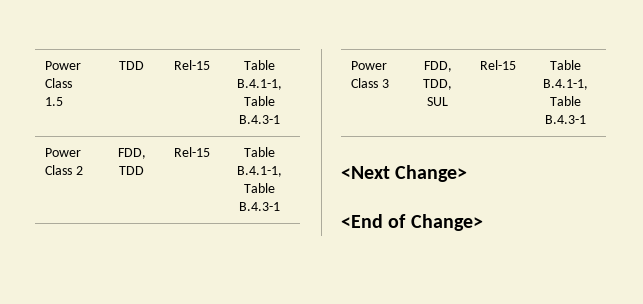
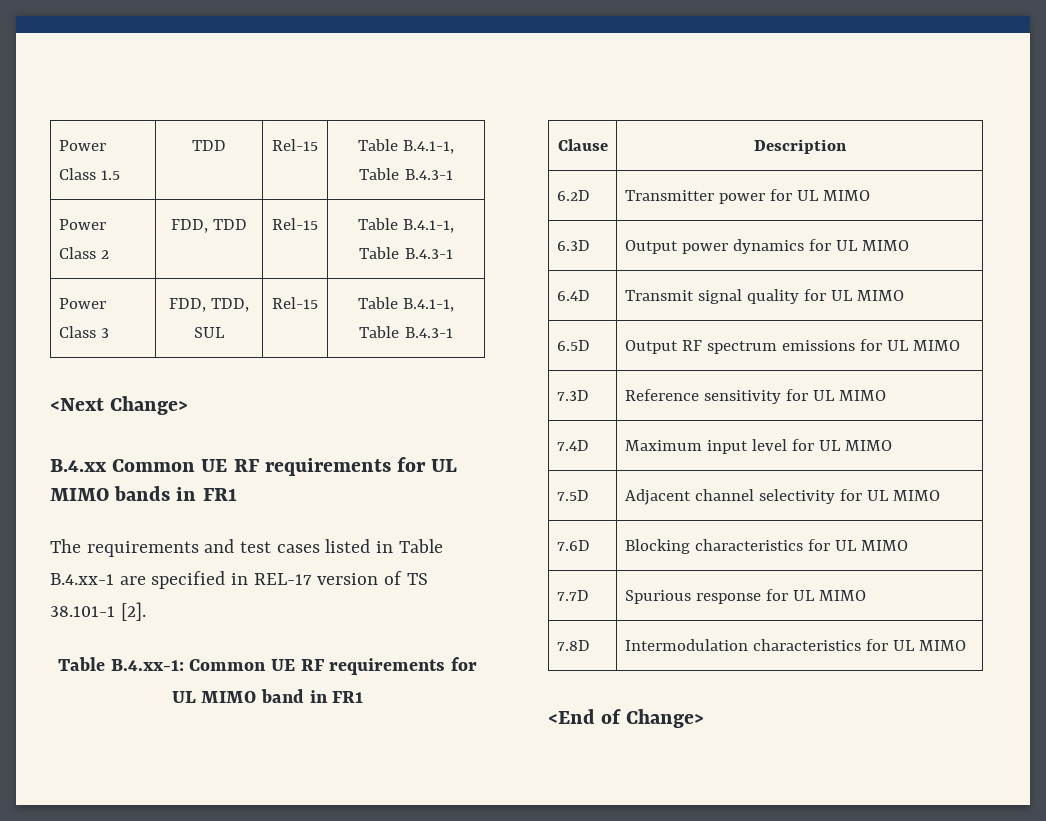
(468, 173) none -> [50,457,458,476] [50,486,237,501] [50,539,443,557] [50,571,428,589] [50,602,146,621] [57,657,478,675] [171,689,364,703] [557,139,608,151] [753,139,847,154] [556,190,590,201] [624,189,871,204] [556,240,590,251] [624,239,910,254] [556,290,590,301] [624,289,905,304] [556,340,590,351] [624,339,961,354] [556,390,589,401] [624,389,887,404] [556,440,589,451] [624,439,893,454] [556,490,589,501] [624,489,941,505] [556,540,590,551] [624,539,909,554] [556,590,589,601] [624,589,867,604] [556,640,590,651] [624,639,967,651] // B.4.xx Common UE RF requirements for UL MIMO bands in FR1 // The requirements and test cases listed in Table B.4.xx-1 are specified in REL-17 version of TS 38.101-1 [2]. // Table B.4.xx-1: Common UE RF requirements for UL MIMO band in FR1 // Clause | Description // 6.2D | Transmitter power for UL MIMO // 6.3D | Output power dynamics for UL MIMO // 6.4D | Transmit signal quality for UL MIMO // 6.5D | Output RF spectrum emissions for UL MIMO // 7.3D | Reference sensitivity for UL MIMO // 7.4D | Maximum input level for UL MIMO // 7.5D | Adjacent channel selectivity for UL MIMO // 7.6D | Blocking characteristics for UL MIMO // 7.7D | Spurious response for UL MIMO // 7.8D | Intermodulation characteristics for UL MIMO

